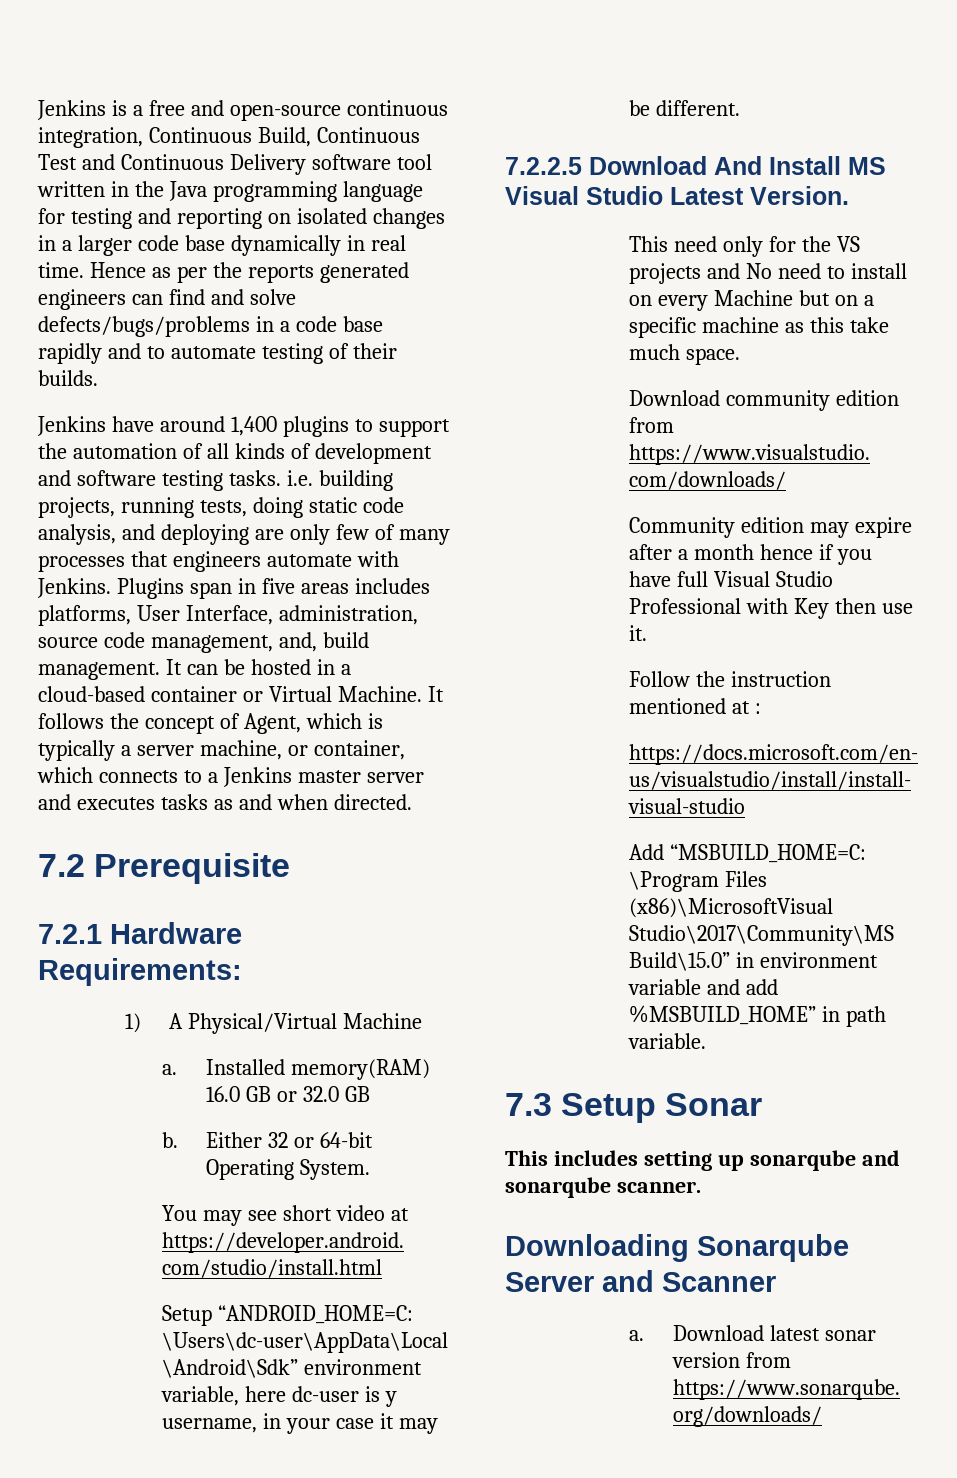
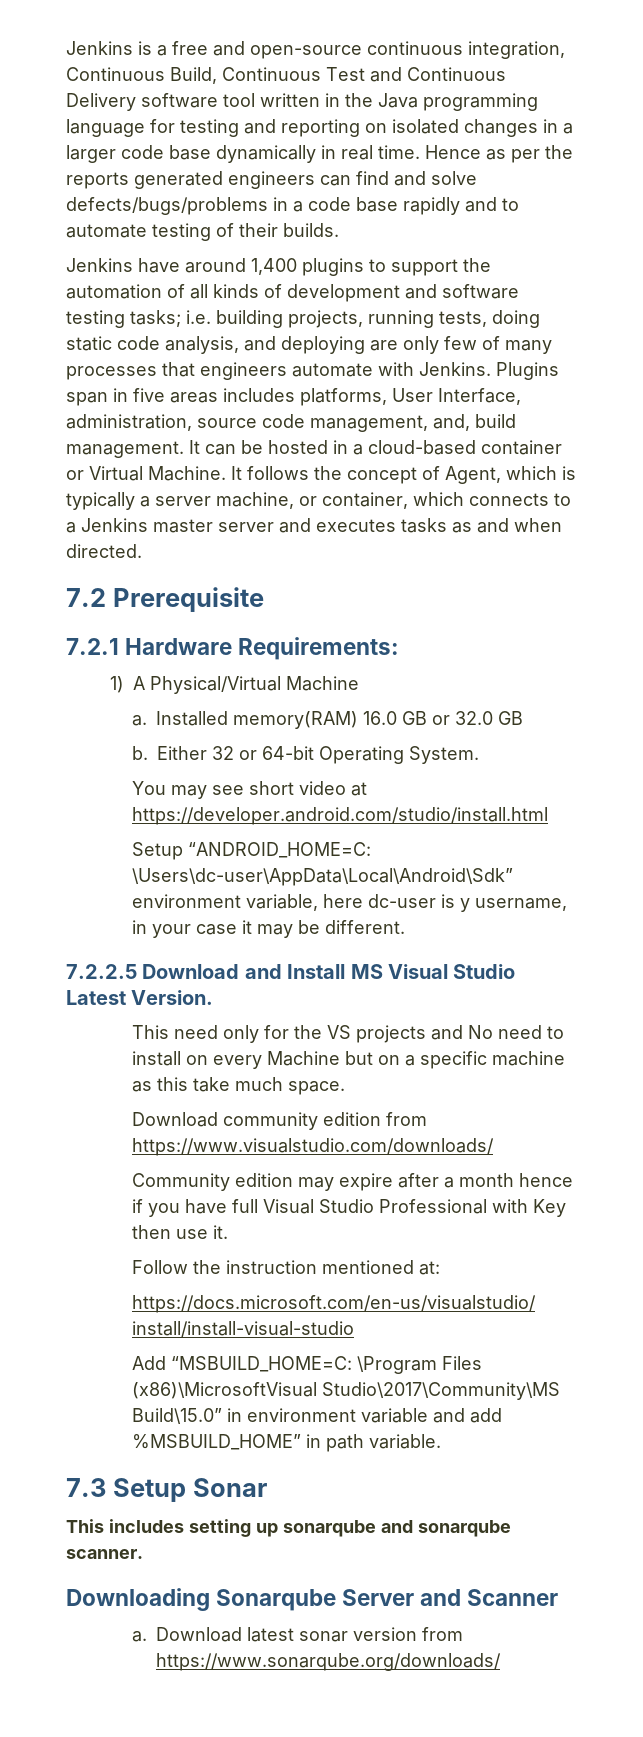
[228,470,281,486] tasks. -> [130,310,181,327] tasks;
[714,156,762,175] And -> [244,964,282,979] and
[732,701,762,714] at : -> [419,1261,441,1275] at:

